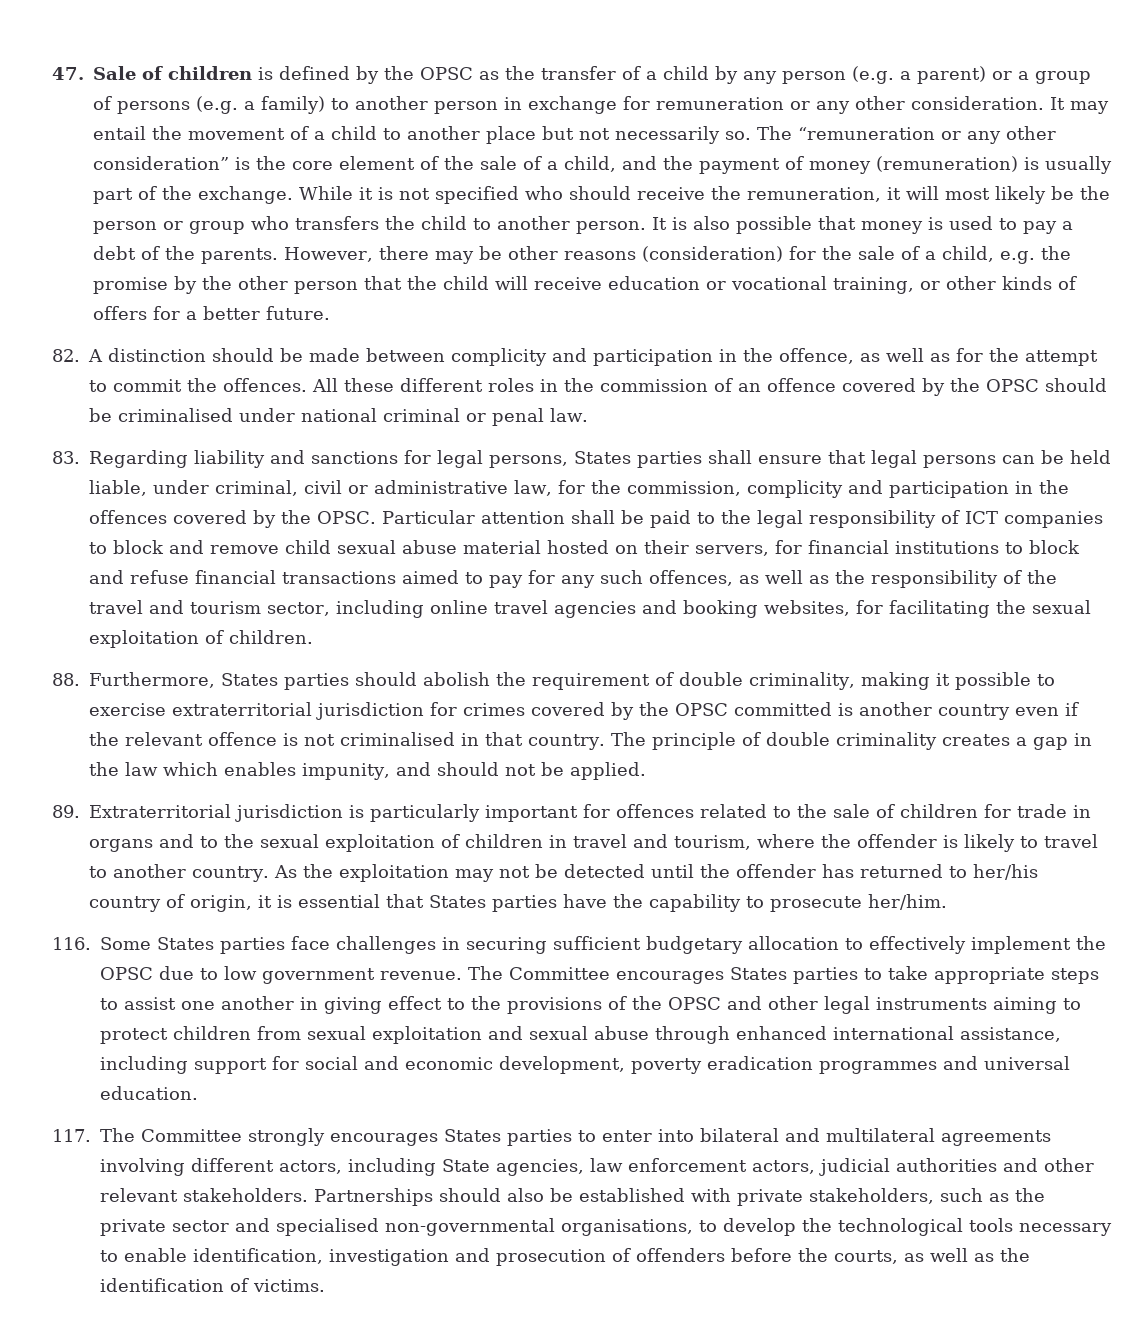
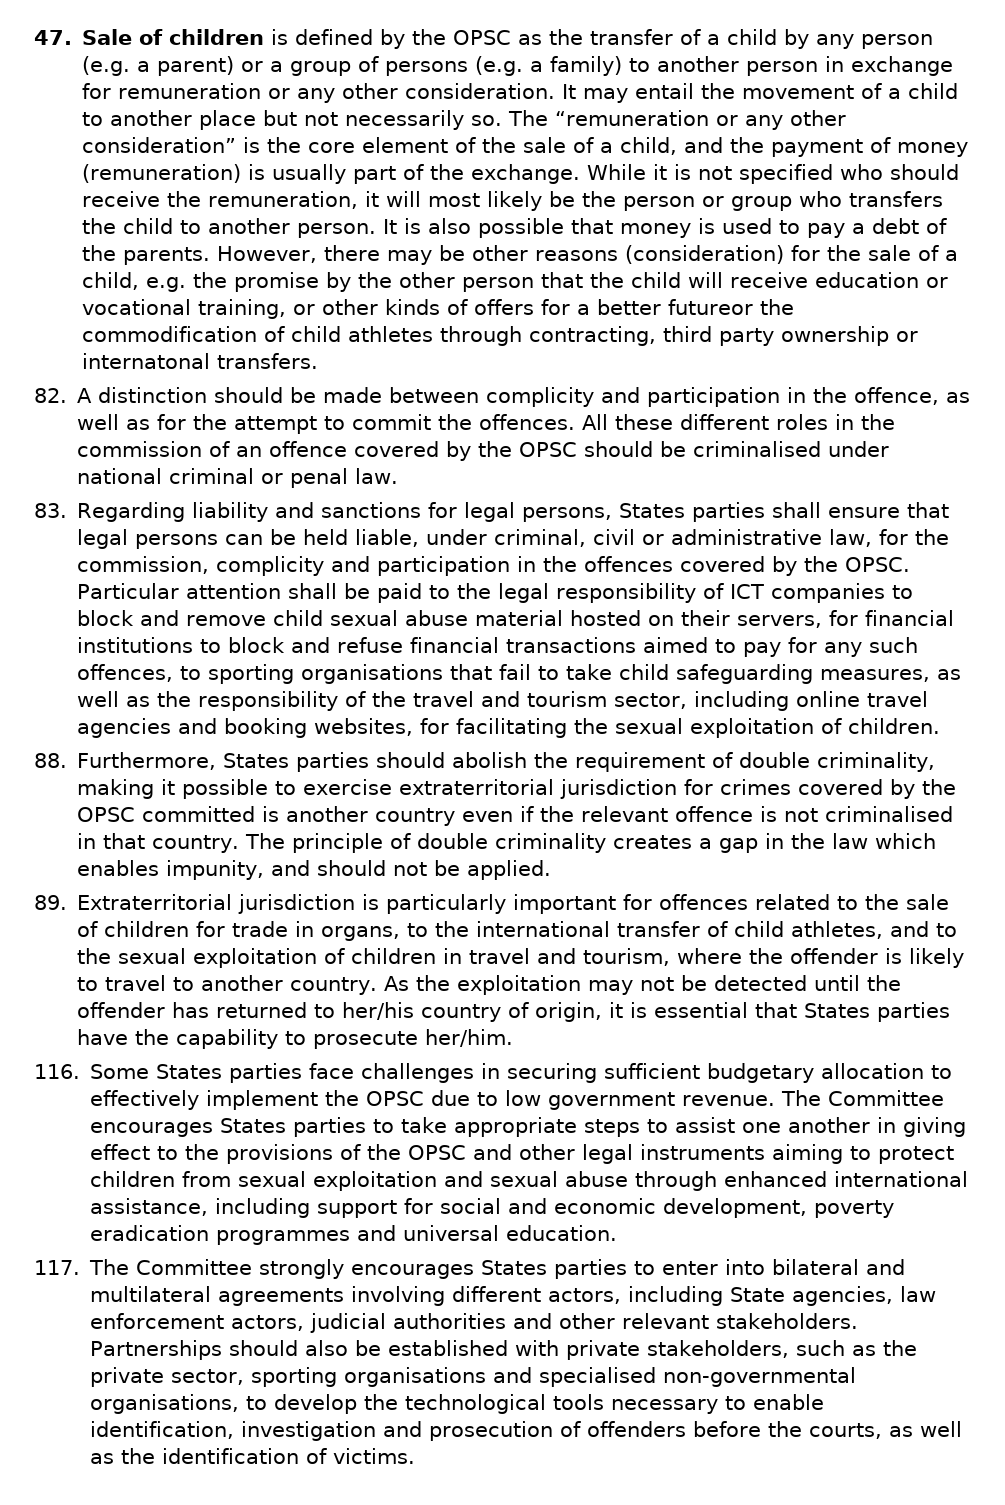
[266,306,330,320] future. -> [668,299,795,315] [82,326,919,346] [82,353,319,369] futureor the commodification of child athletes through contracting, third party ownership or internatonal transfers.
(733, 578) none -> [180,664,931,684] to sporting organisations that fail to take child safeguarding measures,
[89,839,153,852] organs -> [321,921,884,941] organs, to the international transfer of child athletes,
[172,1220,229,1232] sector -> [171,1367,487,1387] sector, sporting organisations

